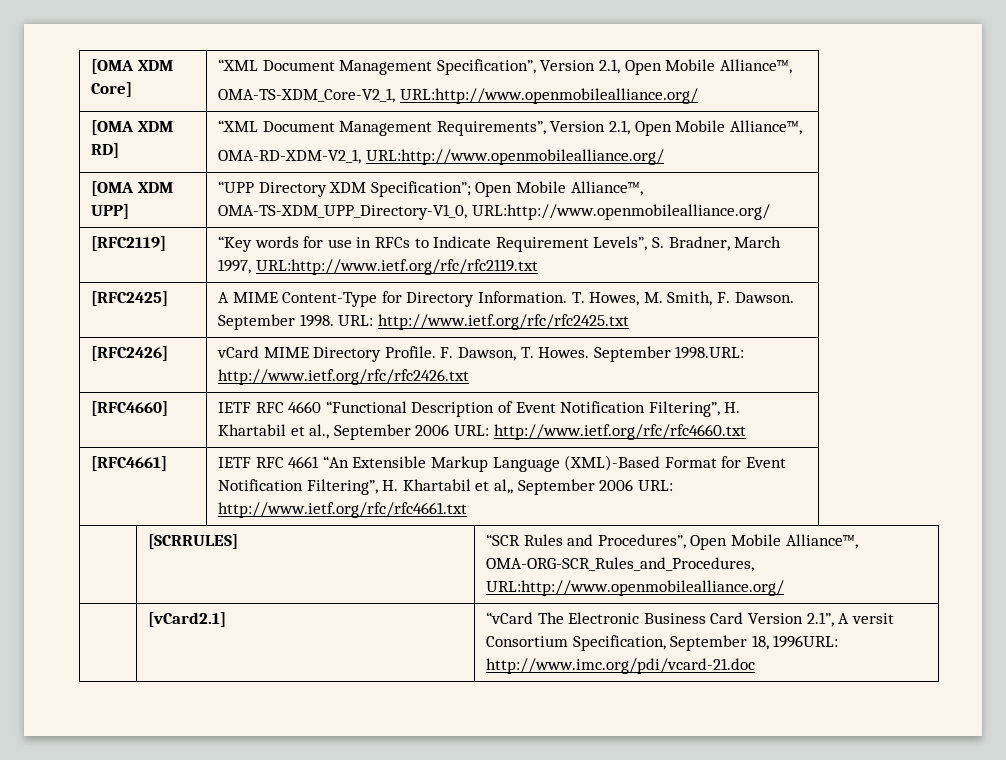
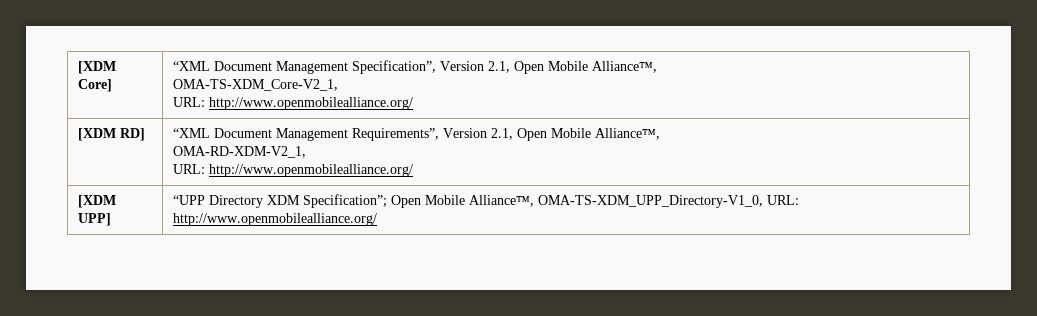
[91,59,173,74] [OMA XDM -> [77,61,116,74] [XDM
[399,88,698,104] [91,120,173,135] URL:http://www.openmobilealliance.org/ // [OMA XDM -> [172,97,413,110] [77,128,116,141] // URL: http://www.openmobilealliance.org/ // [XDM
[365,149,664,165] [91,181,173,196] URL:http://www.openmobilealliance.org/ // [OMA XDM -> [172,164,413,177] [77,195,116,208] // URL: http://www.openmobilealliance.org/ // [XDM
[471,204,770,220] [91,236,167,251] [218,236,782,252] [218,259,538,275] [91,291,169,306] [218,291,794,307] [218,314,629,330] [91,346,169,361] [217,346,745,362] [218,369,470,385] [91,401,169,416] [218,401,741,417] [218,424,746,440] [91,456,168,471] [218,455,786,472] [218,479,673,495] [218,502,468,518] [148,534,239,549] [486,534,858,550] [486,557,755,572] [486,580,785,596] [148,612,227,627] [486,612,894,627] [486,635,839,651] [486,658,756,674] URL:http://www.openmobilealliance.org/ // [RFC2119] | “Key words for use in RFCs to Indicate Requirement Levels”, S. Bradner, March 1997, URL:http://www.ietf.org/rfc/rfc2119.txt // [RFC2425] | A MIME Content-Type for Directory Information. T. Howes, M. Smith, F. Dawson. September 1998. URL: http://www.ietf.org/rfc/rfc2425.txt // [RFC2426] | vCard MIME Directory Profile. F. Dawson, T. Howes. September 1998.URL: http://www.ietf.org/rfc/rfc2426.txt // [RFC4660] | IETF RFC 4660 “Functional Description of Event Notification Filtering”, H. Khartabil et al., September 2006 URL: http://www.ietf.org/rfc/rfc4660.txt // [RFC4661] | IETF RFC 4661 “An Extensible Markup Language (XML)-Based Format for Event Notification Filtering”, H. Khartabil et al,, September 2006 URL: http://www.ietf.org/rfc/rfc4661.txt // | [SCRRULES] | “SCR Rules and Procedures”, Open Mobile Alliance™, OMA-ORG-SCR_Rules_and_Procedures, URL:http://www.openmobilealliance.org/ // | [vCard2.1] | “vCard The Electronic Business Card Version 2.1”, A versit Consortium Specification, September 18, 1996URL: http://www.imc.org/pdi/vcard-21.doc -> [766,195,799,205] [172,213,377,226] URL: http://www.openmobilealliance.org/

